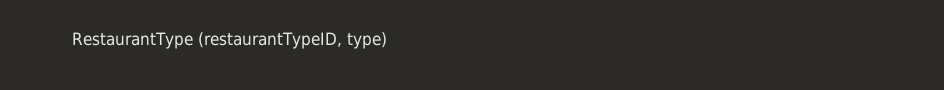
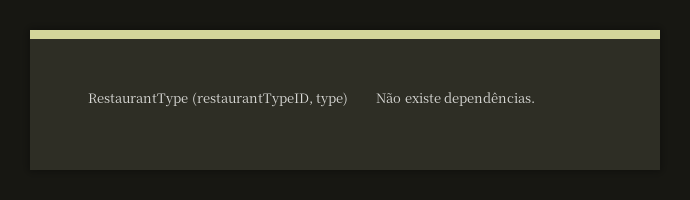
(387, 40) none -> [376,92,536,106] Não existe dependências.

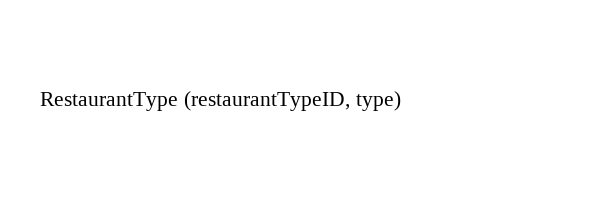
[376,92,536,106] Não existe dependências. -> (401, 101) none

